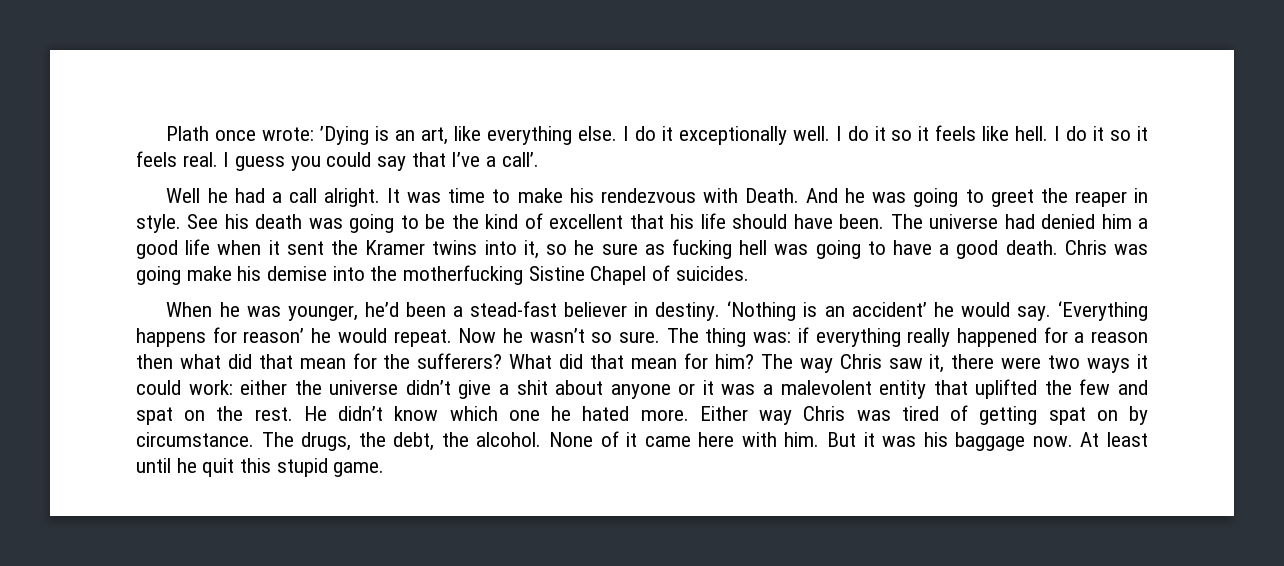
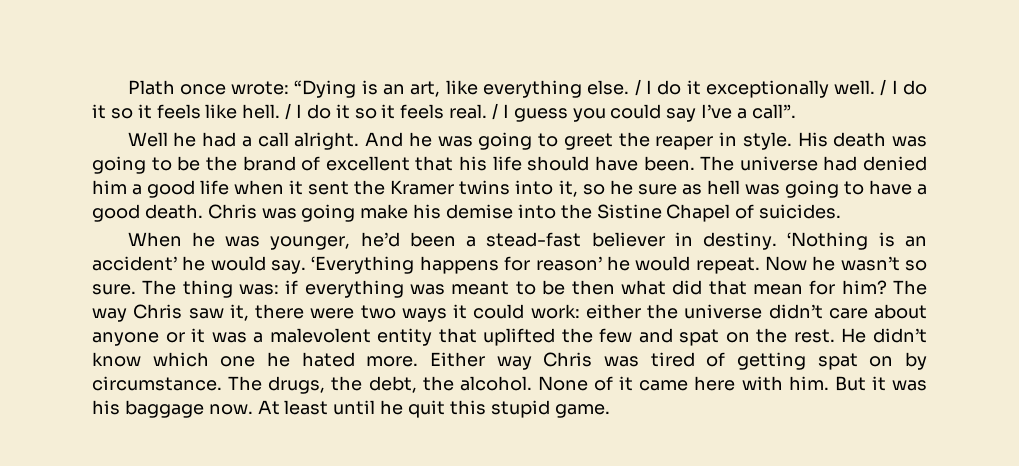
[320,126,370,145] ’Dying -> [294,80,357,98] “Dying
(617, 133) none -> [634,79,641,96] /
(830, 133) none -> [880,79,887,96] /
(1049, 133) none -> [285,103,292,120] /
(218, 159) none -> [492,103,499,120] /
[411,152,446,167] that -> (697, 115) none
[501,152,539,167] call’. -> [751,104,796,119] call”.
[387,188,800,203] It was time to make his rendezvous with Death. -> (360, 141) none
[187,214,249,229] See his -> [797,132,828,147] His
[485,214,519,229] kind -> [242,156,296,171] brand
[671,239,732,259] fucking -> (702, 189) none
[403,265,524,285] motherfucking -> (592, 211) none
[907,327,1149,347] really happened for a reason -> [410,280,566,295] was meant to be
[383,353,708,369] the sufferers? What did that mean for -> (836, 287) none
[458,380,548,399] give a shit -> [828,308,868,319] care

